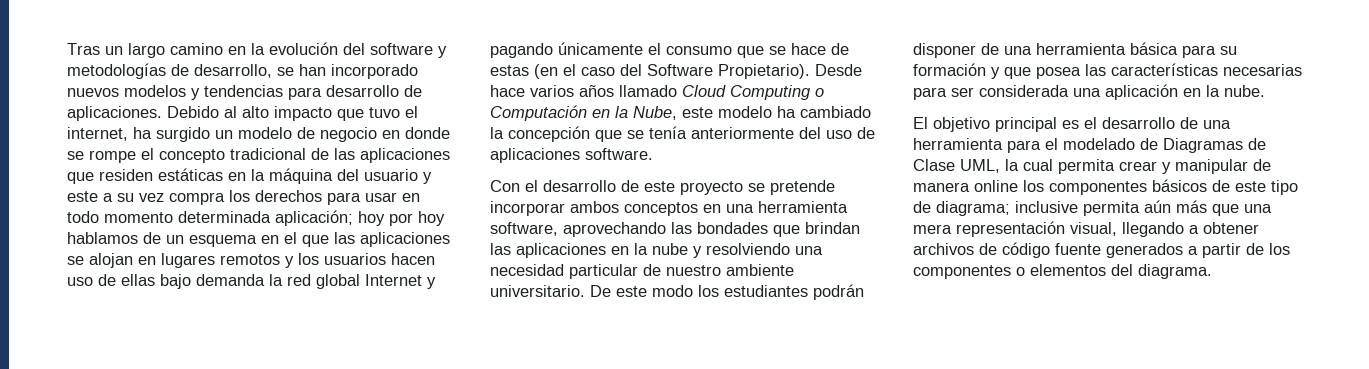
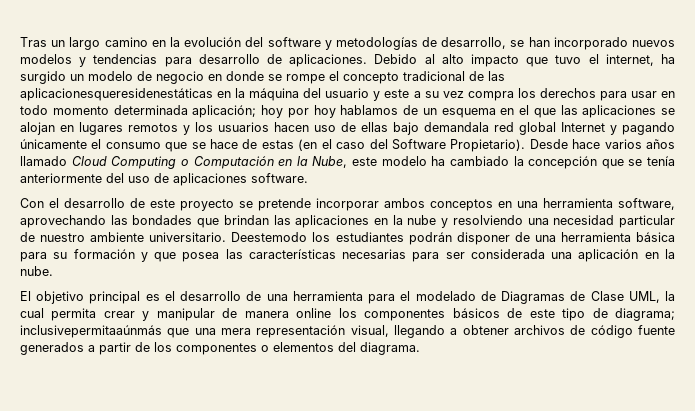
[360,148,450,163] [67,168,223,184] aplicaciones que residen estáticas -> [20,88,213,101] aplicacionesqueresidenestáticas
[196,274,283,286] demanda la -> [424,122,489,132] demandala
[590,285,693,297] De este modo -> [231,232,308,242] Deestemodo
[1015,200,1207,216] inclusive permita aún más -> [20,325,162,338] inclusivepermitaaúnmás

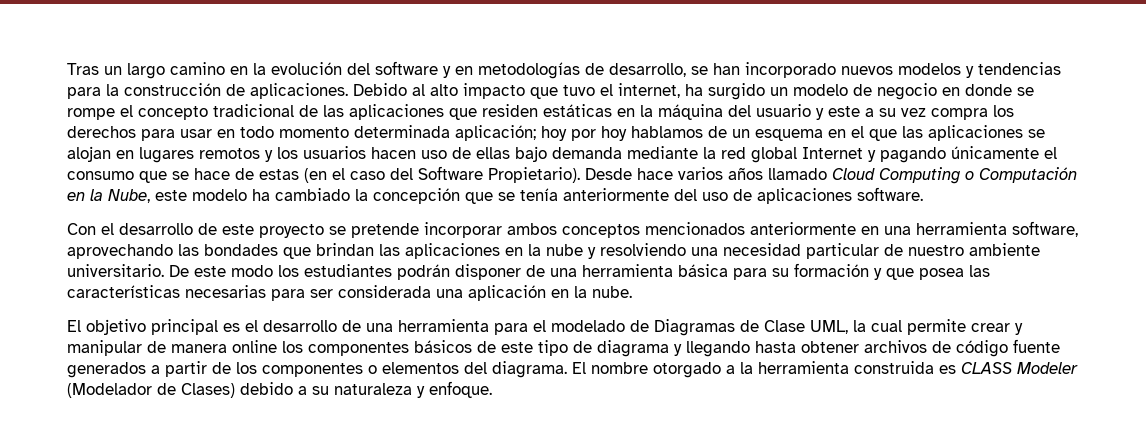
(332, 45) none -> [455,66,473,75] en
[198,54,260,64] desarrollo -> [106,83,221,96] la construcción
[20,88,213,101] aplicacionesqueresidenestáticas -> [349,104,612,120] aplicaciones que residen estáticas
[424,122,489,132] demandala -> [552,146,716,159] demanda mediante la
(493, 205) none -> [645,222,856,235] mencionados anteriormente
[231,232,308,242] Deestemodo -> [169,265,273,277] De este modo
[51,308,97,321] permita -> [907,319,966,335] permite
[615,308,675,321] [20,325,458,338] diagrama; inclusivepermitaaúnmás que una mera representación visual, llegando a -> [597,340,796,357] diagrama y llegando hasta
(420, 348) none -> [572,361,1078,378] [67,381,492,398] El nombre otorgado a la herramienta construida es CLASS Modeler (Modelador de Clases) debido a su naturaleza y enfoque.

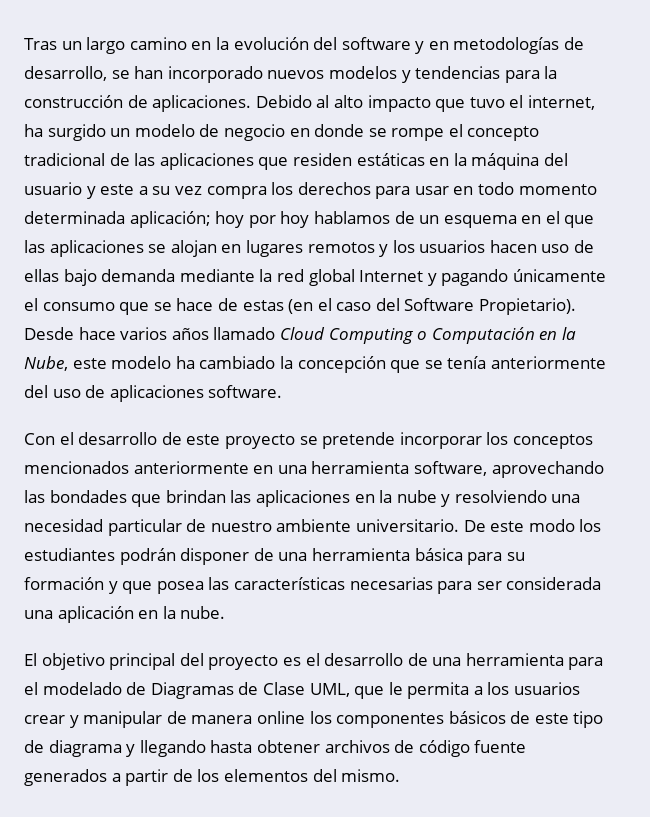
[507,223,557,235] ambos -> [486,432,509,445] los
(218, 327) none -> [179,653,279,670] del proyecto
[853,319,966,335] la cual permite -> [354,682,581,699] que le permita a los usuarios
[262,361,1078,378] [67,381,492,398] componentes o elementos del diagrama. El nombre otorgado a la herramienta construida es CLASS Modeler (Modelador de Clases) debido a su naturaleza y enfoque. -> [223,769,401,782] elementos del mismo.

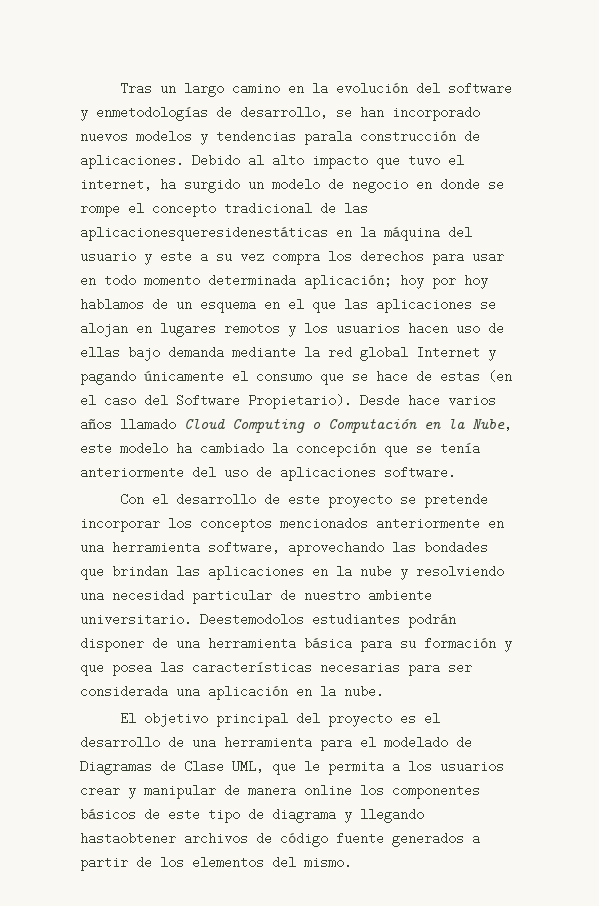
[428,37,560,54] en metodologías -> [96,106,208,121] enmetodologías
[504,66,558,83] para la -> [304,130,352,145] parala
[159,153,425,170] aplicaciones que residen estáticas -> [80,226,328,241] aplicacionesqueresidenestáticas
[463,519,602,532] De este modo los -> [200,613,304,626] Deestemodolos
[210,740,320,753] hasta obtener -> [80,832,176,845] hastaobtener

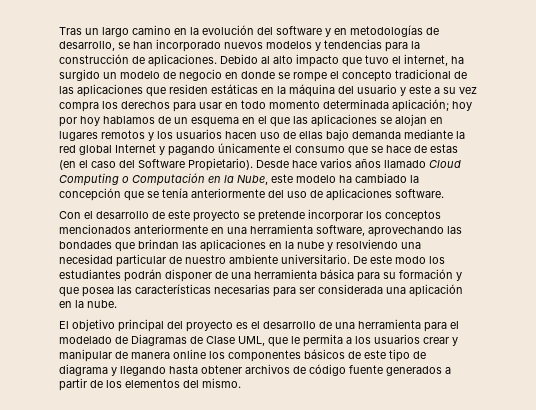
[96,106,208,121] enmetodologías -> [334,25,423,37] en metodologías
[304,130,352,145] parala -> [385,41,420,52] para la
[80,226,328,241] aplicacionesqueresidenestáticas -> [77,84,258,97] aplicaciones que residen estáticas
[200,613,304,626] Deestemodolos -> [353,255,445,264] De este modo los
[80,832,176,845] hastaobtener -> [169,365,242,374] hasta obtener

